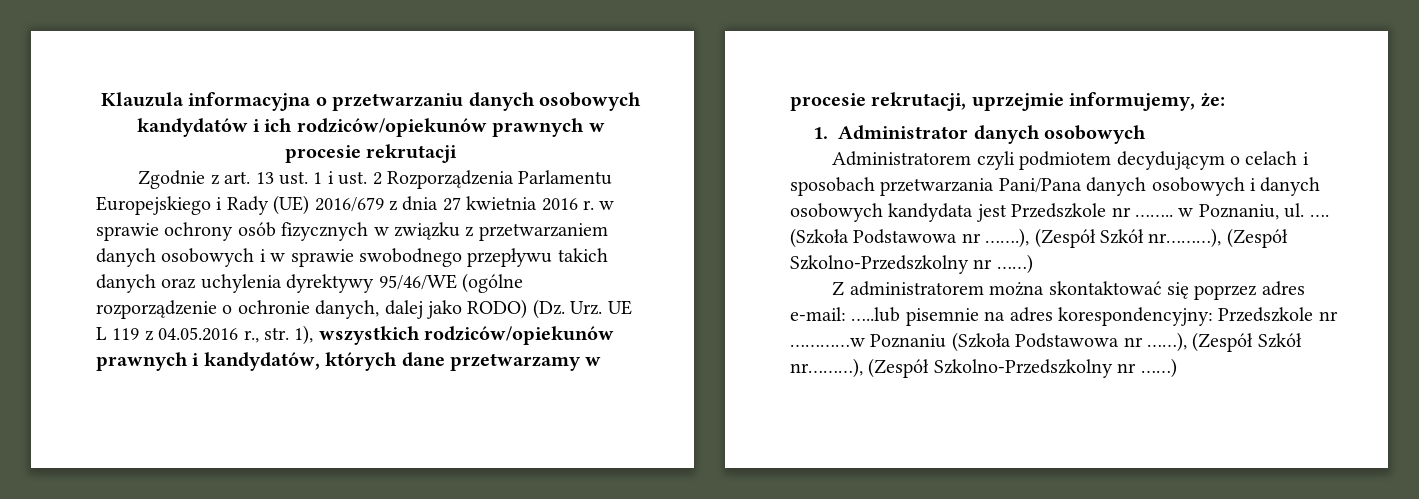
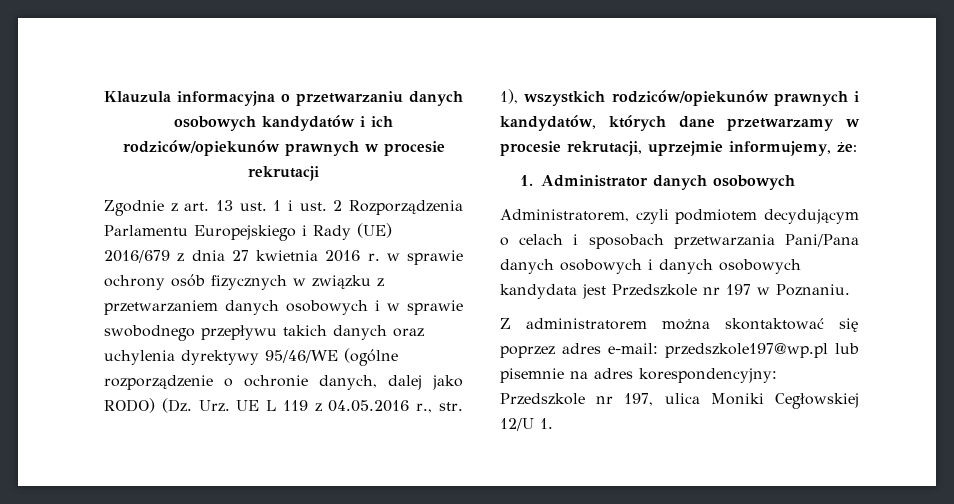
[832,151,972,166] Administratorem -> [500,209,629,222] Administratorem,
[1135,203,1329,220] [790,228,1288,248] [790,254,1033,274] …….. w Poznaniu, ul. …. (Szkoła Podstawowa nr …….), (Zespół Szkół nr………), (Zespół Szkolno-Przedszkolny nr ……) -> [726,284,850,296] 197 w Poznaniu.
[851,307,901,322] …..lub -> [665,343,859,358] przedszkole197@wp.pl lub
[790,332,1302,352] [790,358,1177,378] …………w Poznaniu (Szkoła Podstawowa nr ……), (Zespół Szkół nr………), (Zespół Szkolno-Przedszkolny nr ……) -> [624,393,859,409] [500,418,553,431] 197, ulica Moniki Cegłowskiej 12/U 1.

